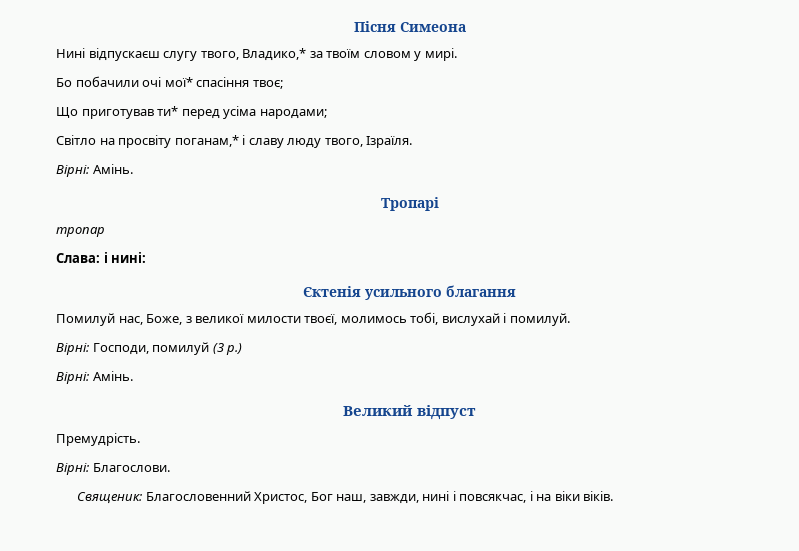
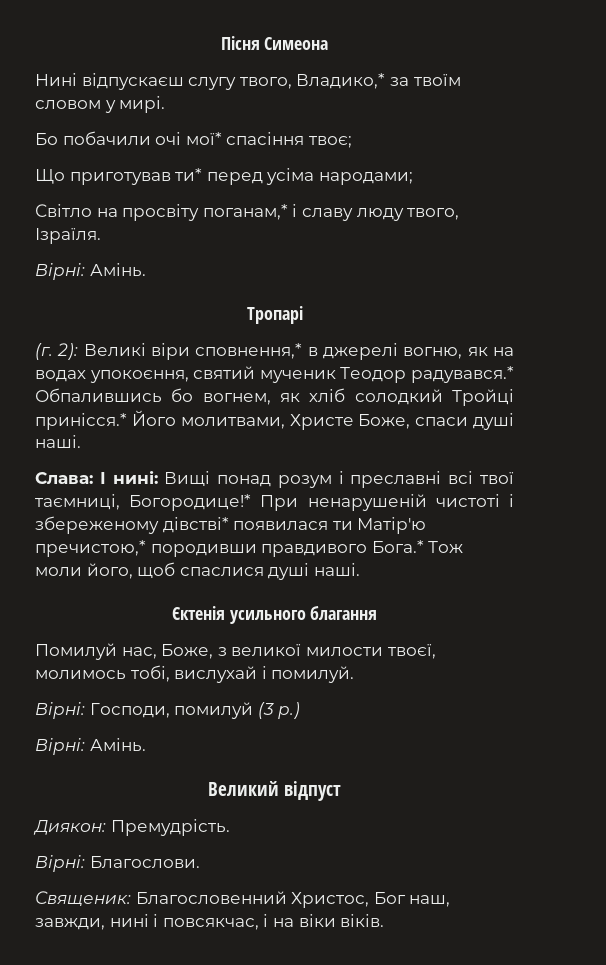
[56,227,105,237] [56,252,147,263] тропар // Слава: і нині: -> [35,343,514,360] [35,366,514,383] [35,388,514,406] [35,410,514,430] [35,435,81,448] [35,471,514,488] [35,494,514,511] [35,516,427,534] [35,540,464,557] [35,562,360,580] (г. 2): Великі віри сповнення,* в джерелі вогню, як на водах упокоєння, святий мученик Теодор радувався.* Обпалившись бо вогнем, як хліб солодкий Тройці принісся.* Його молитвами, Христе Боже, спаси душі наші. // Слава: І нині: Вищі понад розум і преславні всі твої таємниці, Богородице!* При ненарушеній чистоті і збереженому дівстві* появилася ти Матір'ю пречистою,* породивши правдивого Бога.* Тож моли його, щоб спаслися душі наші.
(476, 412) none -> [33,820,106,835] Диякон:

